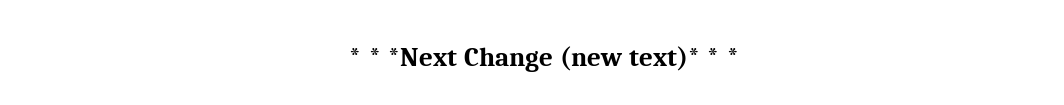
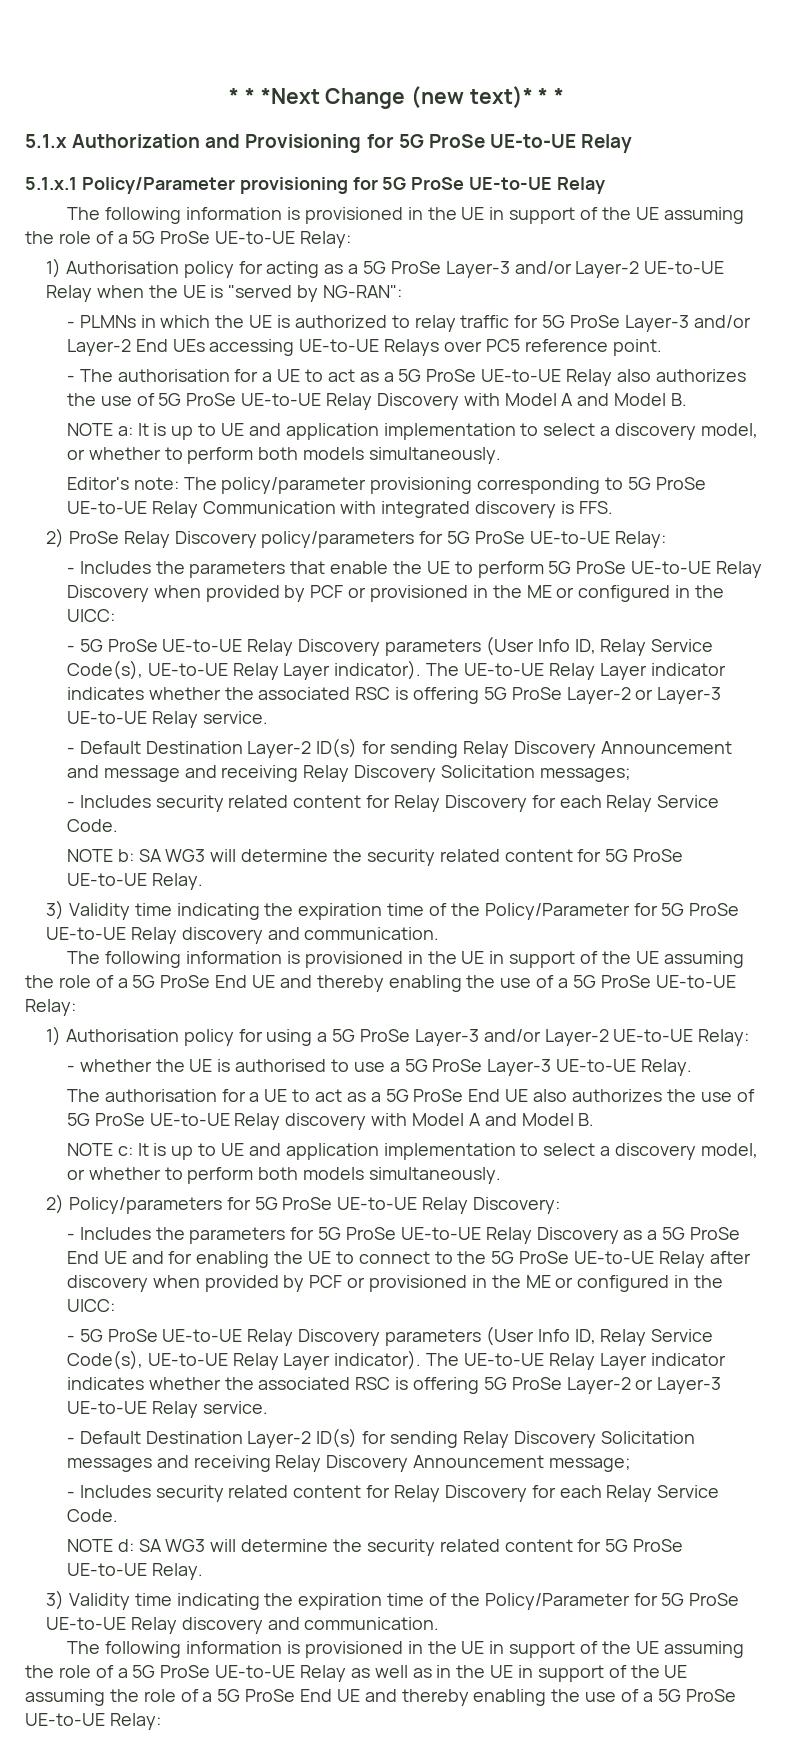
(739, 57) none -> [25,134,633,153] [25,177,606,194] [67,207,744,224] [25,231,352,248] [45,258,725,278] [45,285,402,302] [66,315,751,332] [66,339,662,356] [66,369,746,386] [66,393,688,410] [66,423,758,440] [66,447,502,464] [66,477,706,494] [66,501,613,518] [45,528,666,548] [66,561,763,578] [66,585,725,602] [66,609,115,622] [66,636,714,656] [66,660,726,680] [66,687,722,704] [66,711,268,728] [66,738,732,758] [66,765,631,782] [66,795,720,812] [66,819,118,832] [66,849,684,866] [66,873,203,890] [45,900,740,920] [45,927,440,944] [67,951,744,968] [25,975,736,992] [25,999,76,1016] [45,1026,750,1046] [66,1059,693,1076] [66,1089,755,1102] [66,1113,595,1130] [66,1143,758,1160] [66,1167,502,1184] [45,1194,560,1214] [66,1227,741,1244] [66,1251,751,1268] [66,1275,724,1292] [66,1299,115,1312] [66,1326,714,1346] [66,1350,726,1370] [66,1377,722,1394] [66,1401,268,1418] [66,1428,695,1448] [66,1455,632,1472] [66,1485,720,1502] [66,1509,118,1522] [66,1539,684,1556] [66,1563,203,1580] [45,1590,740,1610] [45,1617,440,1634] [67,1641,744,1658] [25,1665,688,1682] [25,1689,736,1706] [25,1713,161,1730] // 5.1.x Authorization and Provisioning for 5G ProSe UE-to-UE Relay // 5.1.x.1 Policy/Parameter provisioning for 5G ProSe UE-to-UE Relay // The following information is provisioned in the UE in support of the UE assuming the role of a 5G ProSe UE-to-UE Relay: // 1) Authorisation policy for acting as a 5G ProSe Layer-3 and/or Layer-2 UE-to-UE Relay when the UE is "served by NG-RAN": // - PLMNs in which the UE is authorized to relay traffic for 5G ProSe Layer-3 and/or Layer-2 End UEs accessing UE-to-UE Relays over PC5 reference point. // - The authorisation for a UE to act as a 5G ProSe UE-to-UE Relay also authorizes the use of 5G ProSe UE-to-UE Relay Discovery with Model A and Model B. // NOTE a: It is up to UE and application implementation to select a discovery model, or whether to perform both models simultaneously. // Editor's note: The policy/parameter provisioning corresponding to 5G ProSe UE-to-UE Relay Communication with integrated discovery is FFS. // 2) ProSe Relay Discovery policy/parameters for 5G ProSe UE-to-UE Relay: // - Includes the parameters that enable the UE to perform 5G ProSe UE-to-UE Relay Discovery when provided by PCF or provisioned in the ME or configured in the UICC: // - 5G ProSe UE-to-UE Relay Discovery parameters (User Info ID, Relay Service Code(s), UE-to-UE Relay Layer indicator). The UE-to-UE Relay Layer indicator indicates whether the associated RSC is offering 5G ProSe Layer-2 or Layer-3 UE-to-UE Relay service. // - Default Destination Layer-2 ID(s) for sending Relay Discovery Announcement and message and receiving Relay Discovery Solicitation messages; // - Includes security related content for Relay Discovery for each Relay Service Code. // NOTE b: SA WG3 will determine the security related content for 5G ProSe UE-to-UE Relay. // 3) Validity time indicating the expiration time of the Policy/Parameter for 5G ProSe UE-to-UE Relay discovery and communication. // The following information is provisioned in the UE in support of the UE assuming the role of a 5G ProSe End UE and thereby enabling the use of a 5G ProSe UE-to-UE Relay: // 1) Authorisation policy for using a 5G ProSe Layer-3 and/or Layer-2 UE-to-UE Relay: // - whether the UE is authorised to use a 5G ProSe Layer-3 UE-to-UE Relay. // The authorisation for a UE to act as a 5G ProSe End UE also authorizes the use of 5G ProSe UE-to-UE Relay discovery with Model A and Model B. // NOTE c: It is up to UE and application implementation to select a discovery model, or whether to perform both models simultaneously. // 2) Policy/parameters for 5G ProSe UE-to-UE Relay Discovery: // - Includes the parameters for 5G ProSe UE-to-UE Relay Discovery as a 5G ProSe End UE and for enabling the UE to connect to the 5G ProSe UE-to-UE Relay after discovery when provided by PCF or provisioned in the ME or configured in the UICC: // - 5G ProSe UE-to-UE Relay Discovery parameters (User Info ID, Relay Service Code(s), UE-to-UE Relay Layer indicator). The UE-to-UE Relay Layer indicator indicates whether the associated RSC is offering 5G ProSe Layer-2 or Layer-3 UE-to-UE Relay service. // - Default Destination Layer-2 ID(s) for sending Relay Discovery Solicitation messages and receiving Relay Discovery Announcement message; // - Includes security related content for Relay Discovery for each Relay Service Code. // NOTE d: SA WG3 will determine the security related content for 5G ProSe UE-to-UE Relay. // 3) Validity time indicating the expiration time of the Policy/Parameter for 5G ProSe UE-to-UE Relay discovery and communication. // The following information is provisioned in the UE in support of the UE assuming the role of a 5G ProSe UE-to-UE Relay as well as in the UE in support of the UE assuming the role of a 5G ProSe End UE and thereby enabling the use of a 5G ProSe UE-to-UE Relay:

